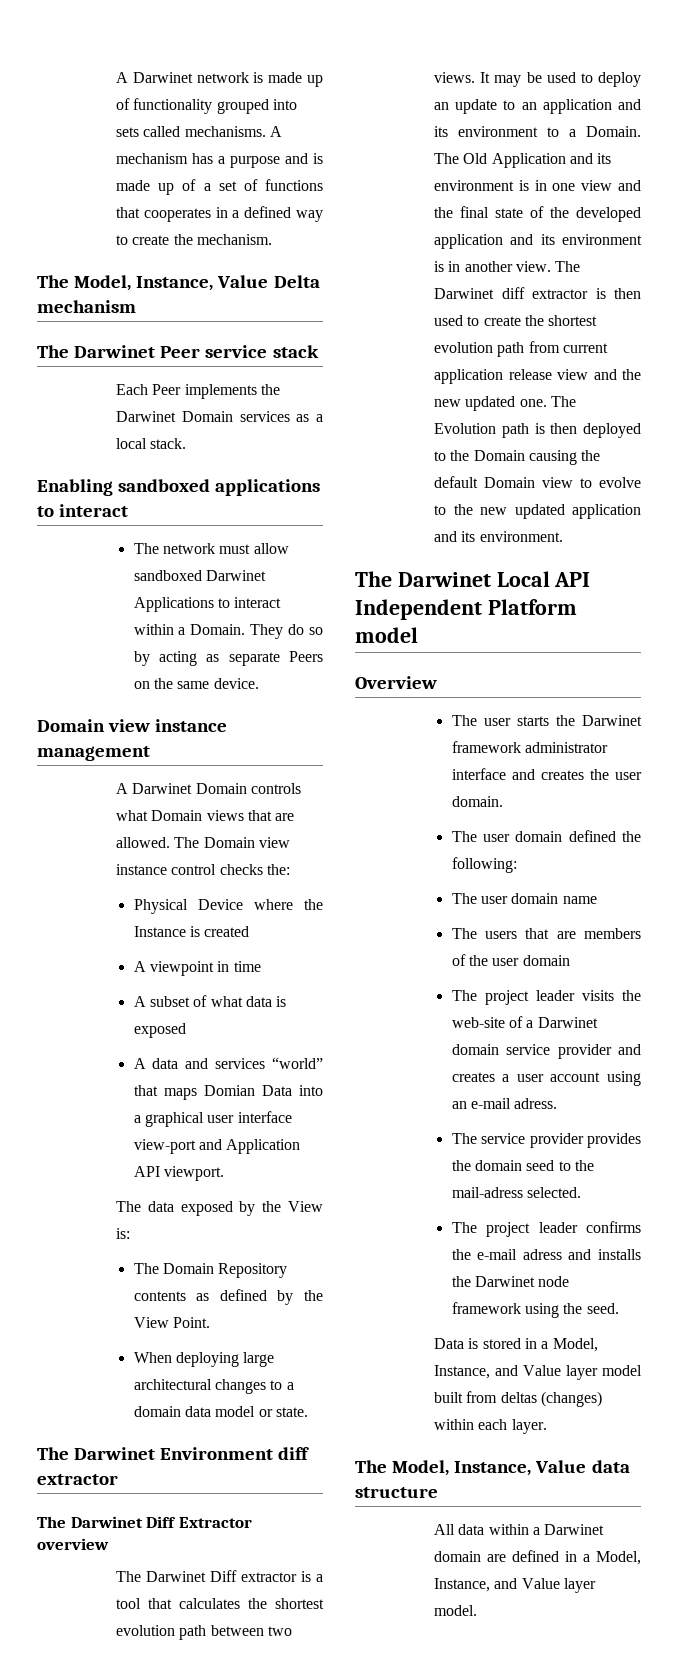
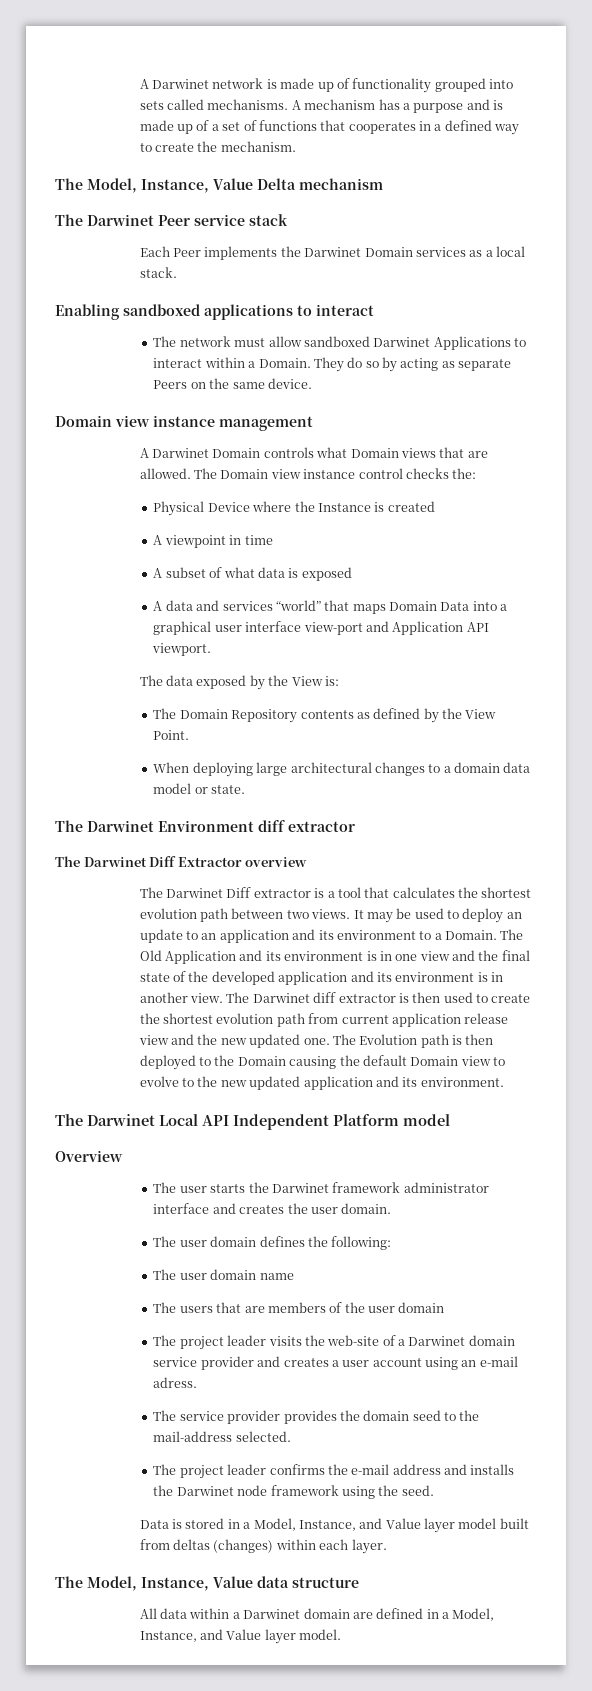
[203,1085,255,1096] Domian -> [389,601,438,611] Domain
[568,830,616,842] defined -> [259,1236,305,1247] defines
[451,1187,523,1198] mail-adress -> [153,1431,233,1442] mail-address
[522,1249,562,1260] adress -> [392,1464,441,1475] address

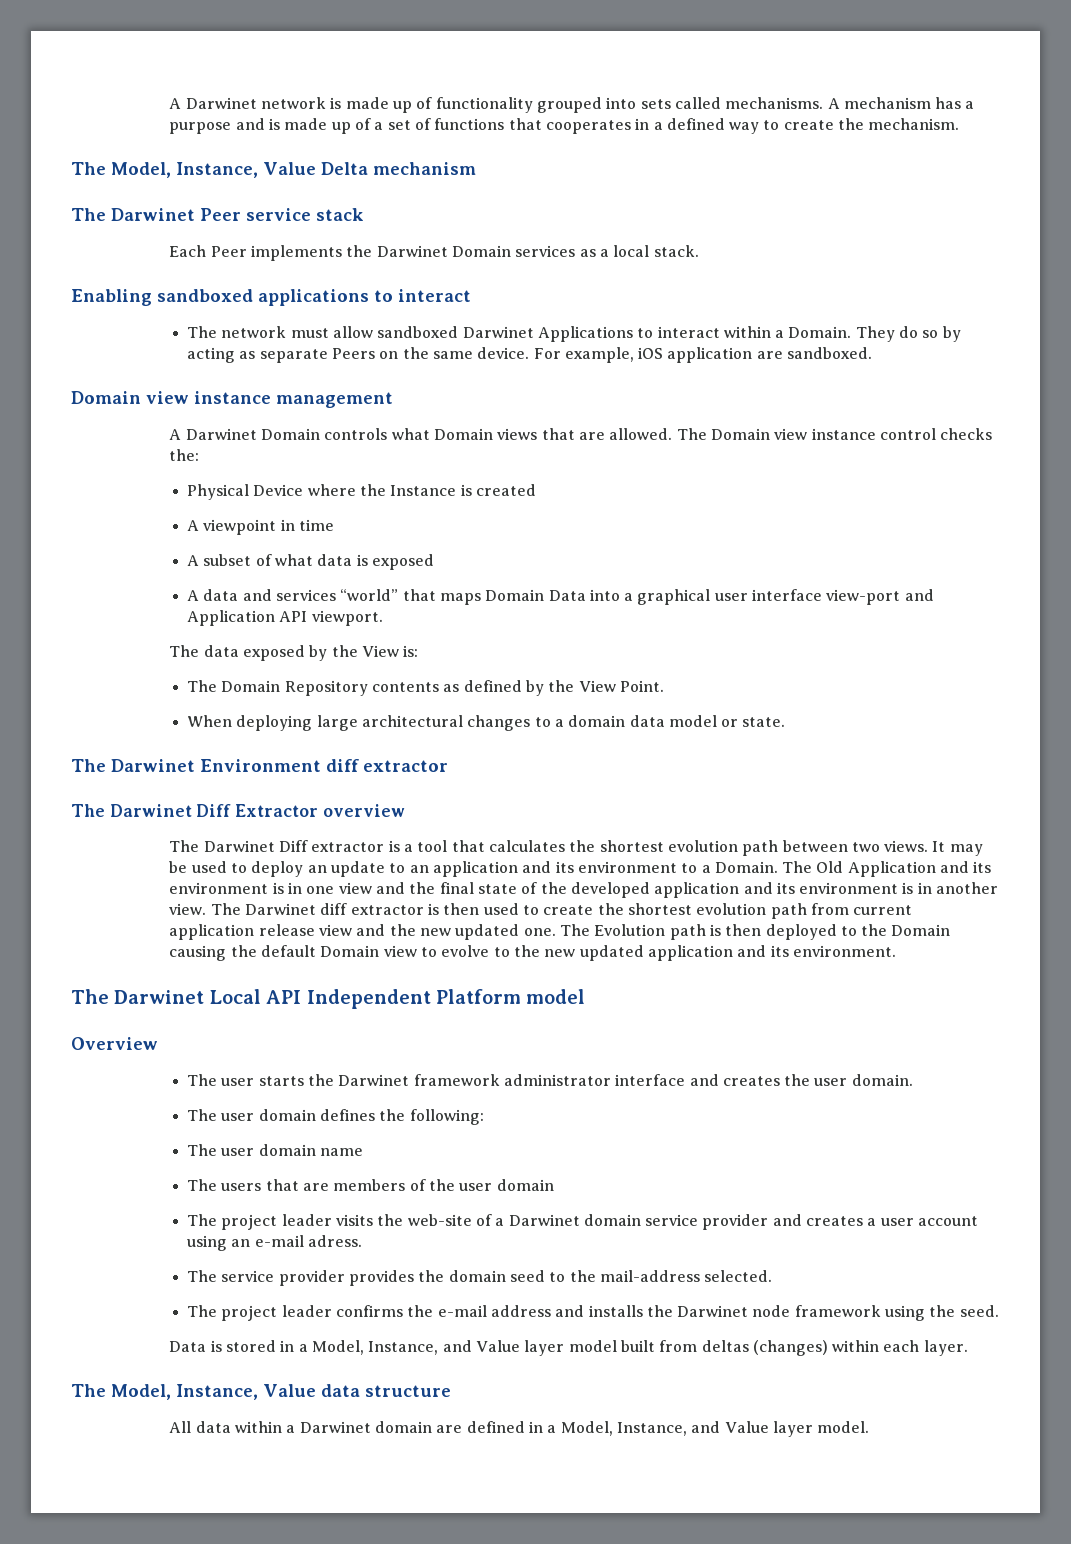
(312, 383) none -> [533,347,873,363] For example, iOS application are sandboxed.

